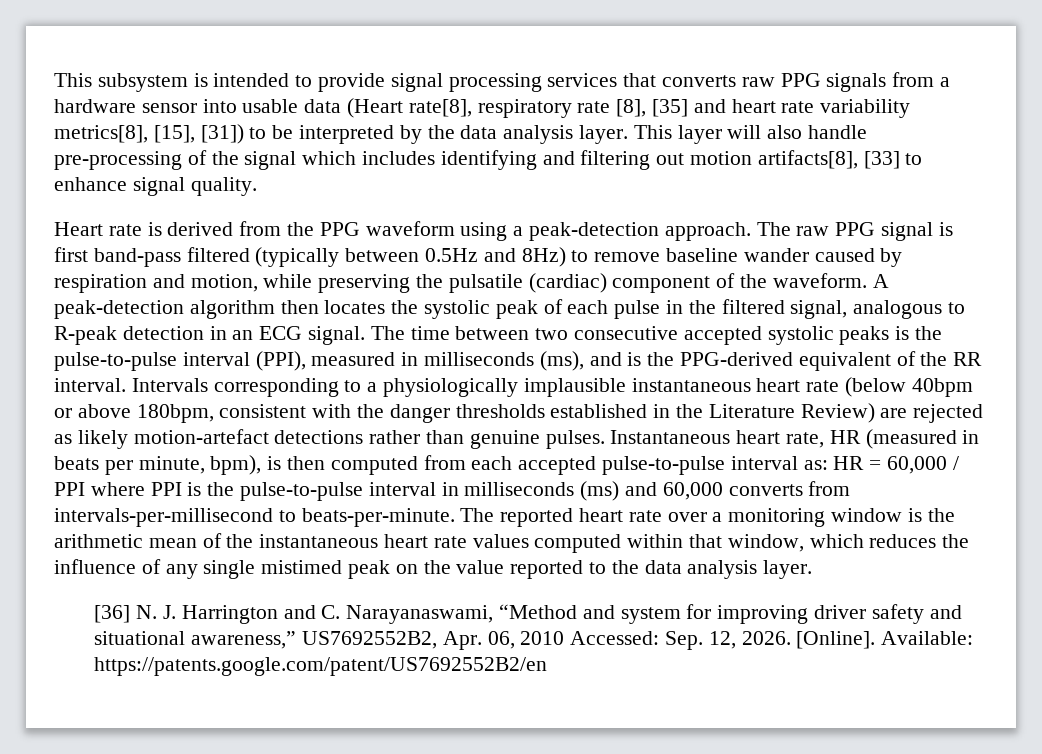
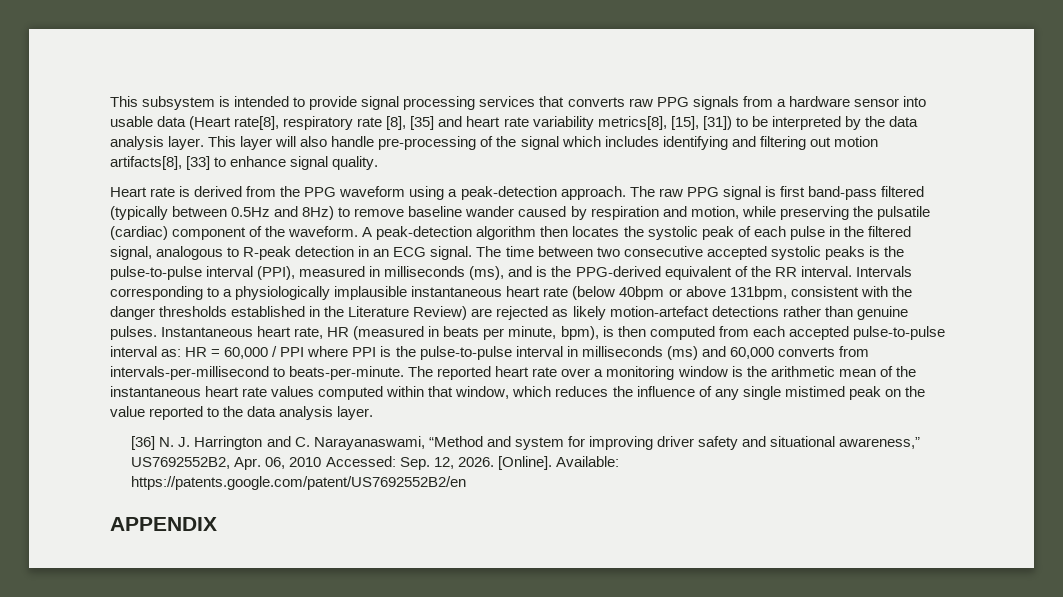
[136,404,214,423] 180bpm, -> [729,286,787,300] 131bpm,
(548, 666) none -> [110,517,217,531] // APPENDIX

